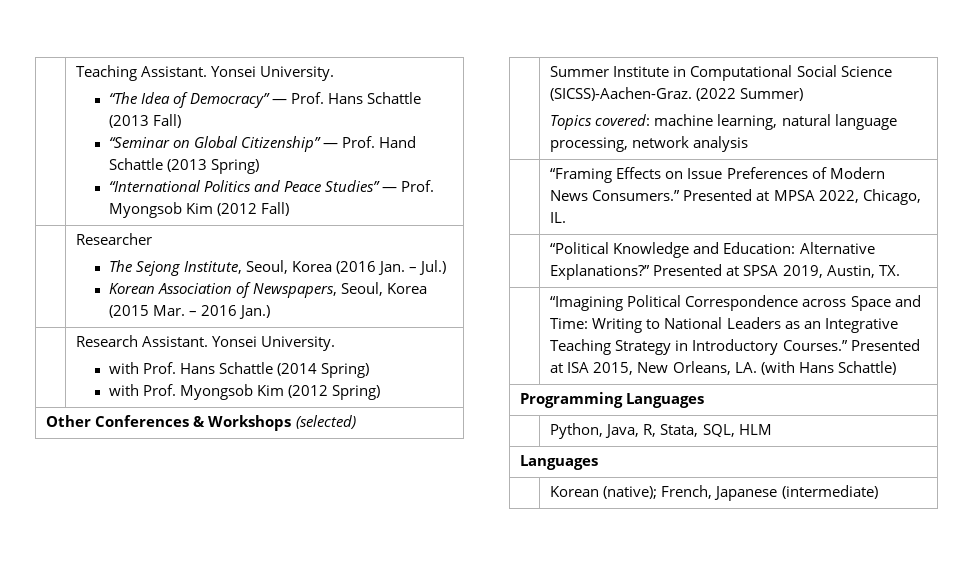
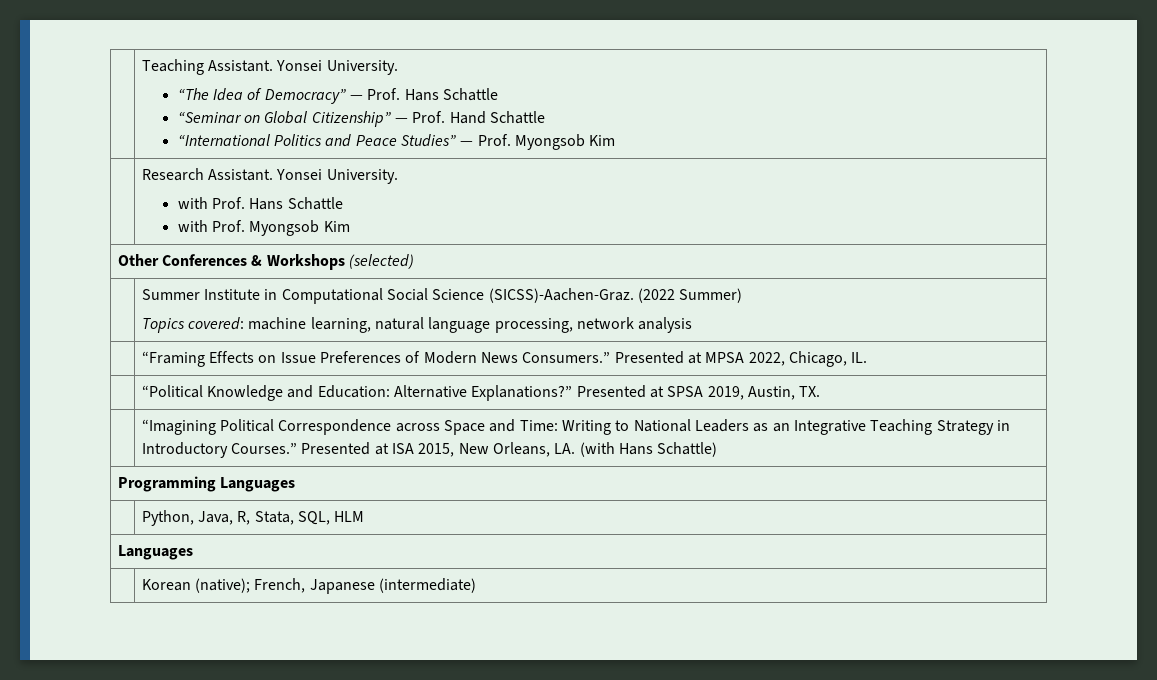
[108,114,182,128] (2013 Fall) -> (498, 94) none
[167,159,260,174] (2013 Spring) -> (545, 117) none
[217,202,290,216] [76,233,153,245] [108,260,447,276] [108,282,428,298] [108,305,271,319] (2012 Fall) // | Researcher // The Sejong Institute, Seoul, Korea (2016 Jan. – Jul.) // Korean Association of Newspapers, Seoul, Korea (2015 Mar. – 2016 Jan.) -> (616, 140) none
[277,363,370,378] (2014 Spring) -> (343, 203) none
[288,385,381,400] (2012 Spring) -> (350, 226) none

